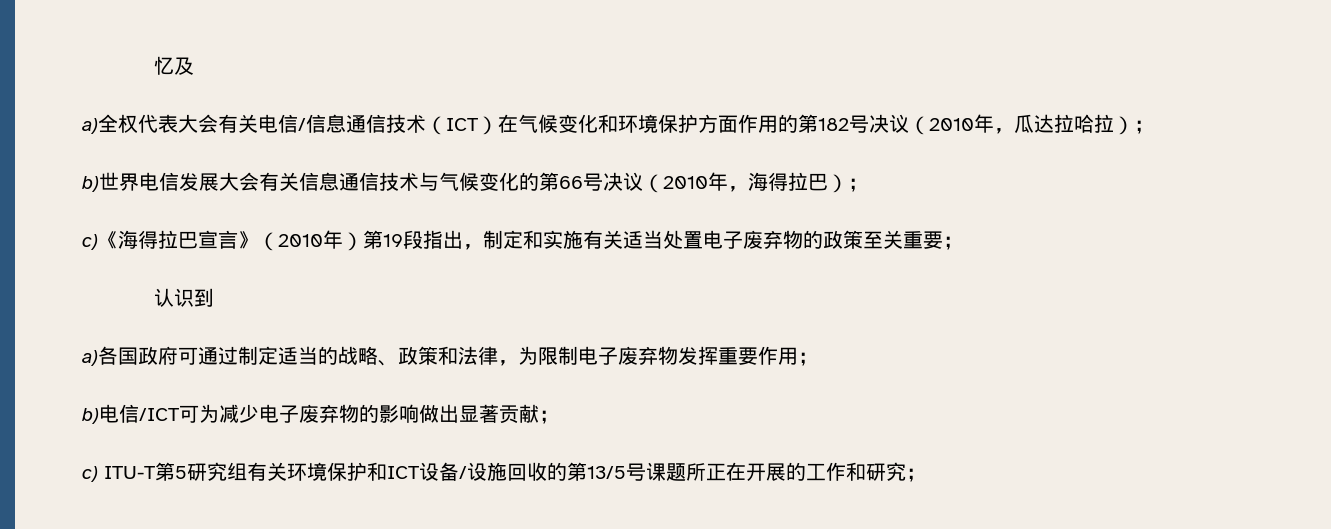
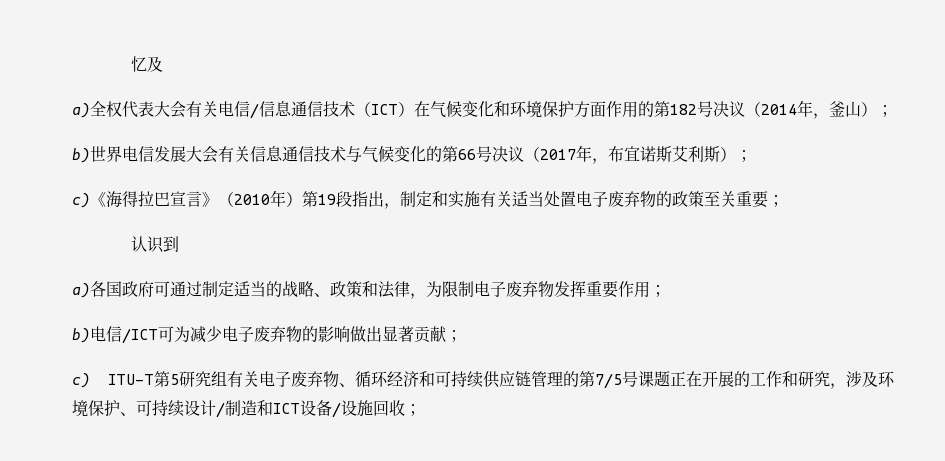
[929,114,1114,134] 2010年，瓜达拉哈拉 -> [761,100,861,119] 2014年，釜山
[663,172,828,192] 2010年，海得拉巴 -> [540,145,720,164] 2017年，布宜诺斯艾利斯
[287,462,706,481] 环境保护和ICT设备/设施回收的第13/5号课题所 -> [259,371,670,389] 电子废弃物、循环经济和可持续供应链管理的第7/5号课题
(906, 471) none -> [830,371,895,389] [72,400,405,418] ，涉及环境保护、可持续设计/制造和ICT设备/设施回收

